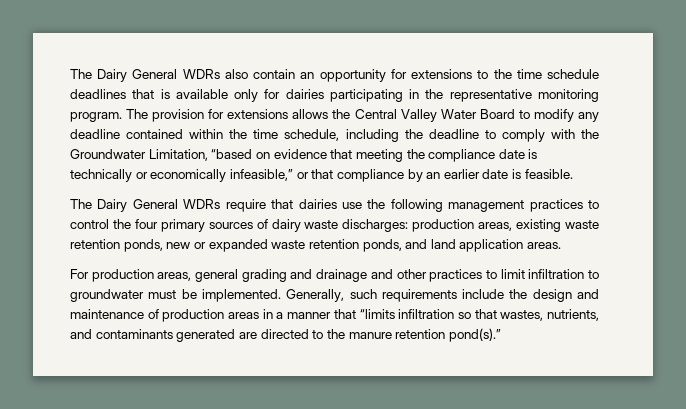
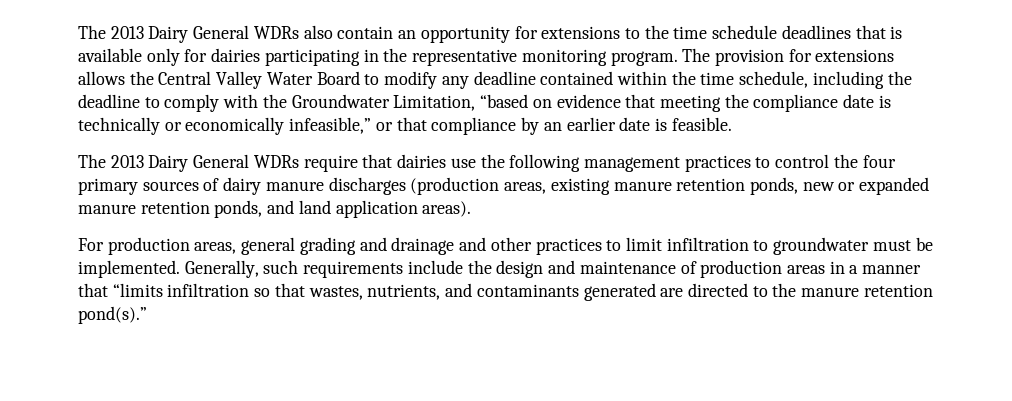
[70,69,92,79] The -> [78,25,144,39] The 2013
(92, 204) none -> [110,155,144,168] 2013
[304,219,475,232] waste discharges: production -> [265,177,500,195] manure discharges (production
[565,220,599,229] waste -> [613,181,672,191] manure
[271,240,306,249] waste -> [78,204,136,214] manure
[527,242,562,249] areas. -> [422,201,472,217] areas).

